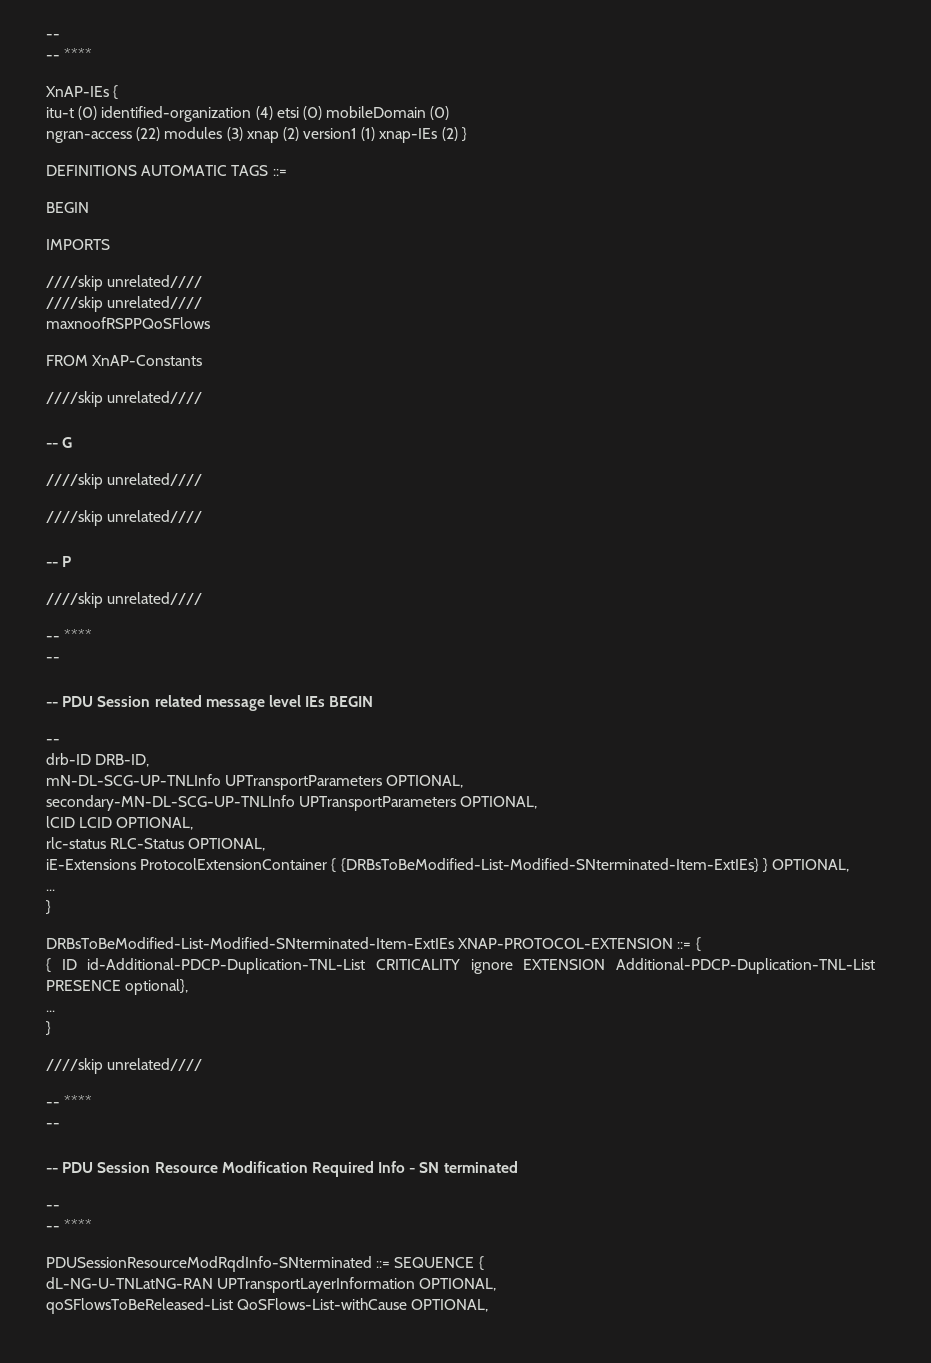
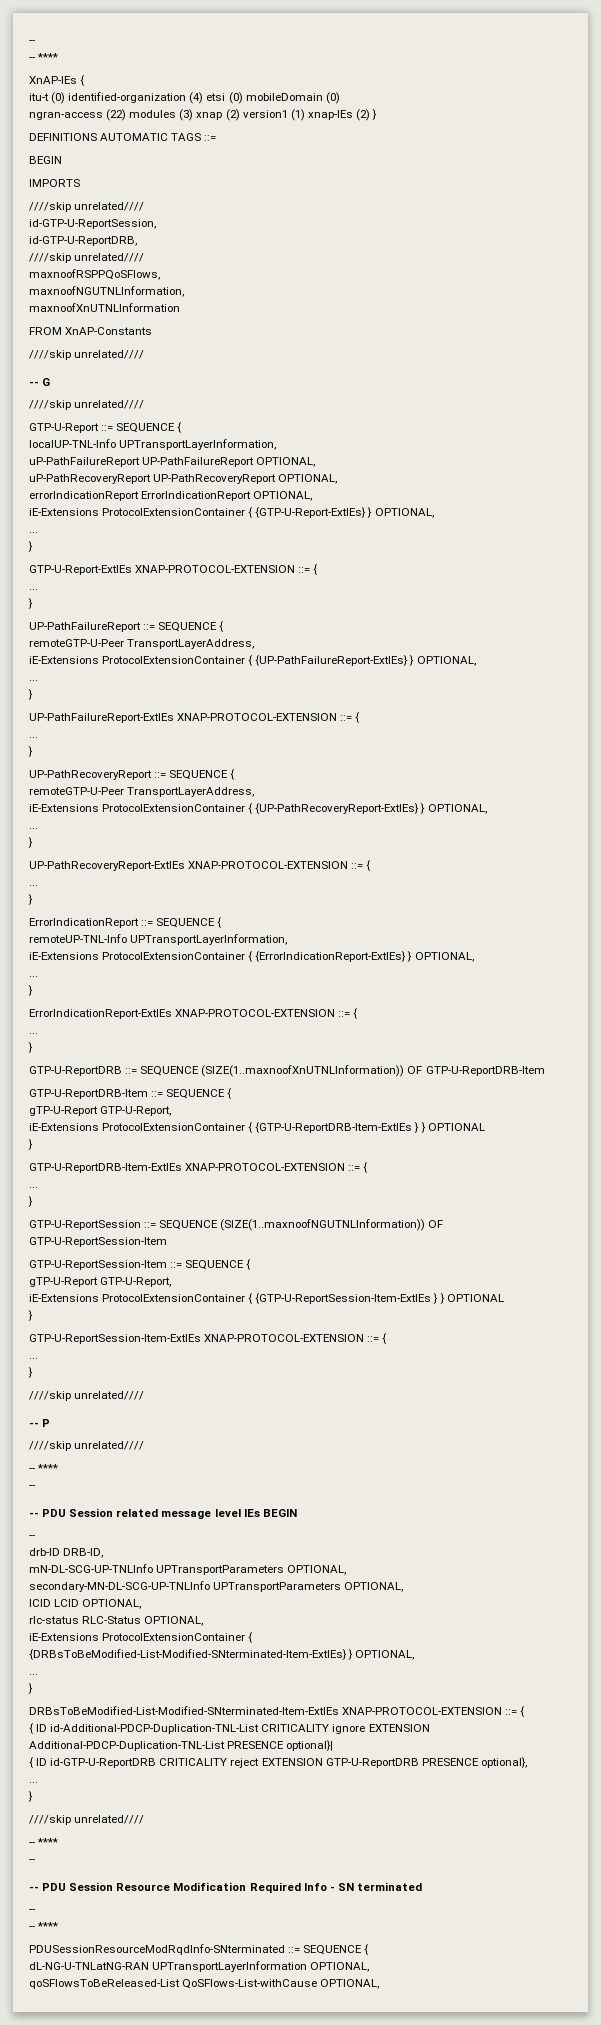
[46,296,203,312] [46,317,210,329] // ////skip unrelated//// // maxnoofRSPPQoSFlows -> [29,219,156,229] [29,236,137,246] [29,253,145,263] [29,269,160,280] [29,286,184,297] [29,303,180,312] // id-GTP-U-ReportSession, // id-GTP-U-ReportDRB, // ////skip unrelated//// // maxnoofRSPPQoSFlows, // maxnoofNGUTNLInformation, // maxnoofXnUTNLInformation
(203, 479) none -> [29,422,183,433] [29,439,277,450] [29,457,316,467] [29,474,338,484] [29,491,313,501] [29,507,434,518] [29,532,38,533] [28,541,33,552] [29,564,319,575] [29,589,38,590] [28,598,33,609] [29,621,225,632] [29,639,255,649] [29,655,476,666] [29,680,38,681] [28,689,33,700] [29,712,361,723] [29,737,38,738] [28,746,33,757] [29,769,236,780] [29,787,255,797] [29,803,487,814] [29,828,38,829] [28,837,33,848] [29,860,372,871] [29,885,38,886] [28,894,33,905] [29,917,223,928] [29,934,288,945] [29,951,474,962] [29,976,38,977] [28,985,33,996] [29,1008,359,1019] [29,1033,38,1034] [28,1042,33,1053] [29,1065,545,1077] [29,1088,233,1099] [29,1106,172,1116] [29,1122,485,1133] [28,1139,33,1150] [29,1162,369,1173] [29,1187,38,1188] [28,1196,33,1207] [29,1219,444,1231] [29,1237,167,1247] [29,1259,252,1270] [29,1277,172,1287] [29,1293,504,1304] [28,1310,33,1321] [29,1333,388,1344] [29,1358,38,1359] [28,1367,33,1378] // GTP-U-Report ::= SEQUENCE { // localUP-TNL-Info UPTransportLayerInformation, // uP-PathFailureReport UP-PathFailureReport OPTIONAL, // uP-PathRecoveryReport UP-PathRecoveryReport OPTIONAL, // errorIndicationReport ErrorIndicationReport OPTIONAL, // iE-Extensions ProtocolExtensionContainer { {GTP-U-Report-ExtIEs} } OPTIONAL, // ... // } // GTP-U-Report-ExtIEs XNAP-PROTOCOL-EXTENSION ::= { // ... // } // UP-PathFailureReport ::= SEQUENCE { // remoteGTP-U-Peer TransportLayerAddress, // iE-Extensions ProtocolExtensionContainer { {UP-PathFailureReport-ExtIEs} } OPTIONAL, // ... // } // UP-PathFailureReport-ExtIEs XNAP-PROTOCOL-EXTENSION ::= { // ... // } // UP-PathRecoveryReport ::= SEQUENCE { // remoteGTP-U-Peer TransportLayerAddress, // iE-Extensions ProtocolExtensionContainer { {UP-PathRecoveryReport-ExtIEs} } OPTIONAL, // ... // } // UP-PathRecoveryReport-ExtIEs XNAP-PROTOCOL-EXTENSION ::= { // ... // } // ErrorIndicationReport ::= SEQUENCE { // remoteUP-TNL-Info UPTransportLayerInformation, // iE-Extensions ProtocolExtensionContainer { {ErrorIndicationReport-ExtIEs} } OPTIONAL, // ... // } // ErrorIndicationReport-ExtIEs XNAP-PROTOCOL-EXTENSION ::= { // ... // } // GTP-U-ReportDRB ::= SEQUENCE (SIZE(1..maxnoofXnUTNLInformation)) OF GTP-U-ReportDRB-Item // GTP-U-ReportDRB-Item ::= SEQUENCE { // gTP-U-Report GTP-U-Report, // iE-Extensions ProtocolExtensionContainer { {GTP-U-ReportDRB-Item-ExtIEs } } OPTIONAL // } // GTP-U-ReportDRB-Item-ExtIEs XNAP-PROTOCOL-EXTENSION ::= { // ... // } // GTP-U-ReportSession ::= SEQUENCE (SIZE(1..maxnoofNGUTNLInformation)) OF GTP-U-ReportSession-Item // GTP-U-ReportSession-Item ::= SEQUENCE { // gTP-U-Report GTP-U-Report, // iE-Extensions ProtocolExtensionContainer { {GTP-U-ReportSession-Item-ExtIEs } } OPTIONAL // } // GTP-U-ReportSession-Item-ExtIEs XNAP-PROTOCOL-EXTENSION ::= { // ... // }
(121, 985) none -> [286,1740,334,1751] [29,1757,479,1768] optional}| // { ID id-GTP-U-ReportDRB CRITICALITY reject EXTENSION GTP-U-ReportDRB PRESENCE

